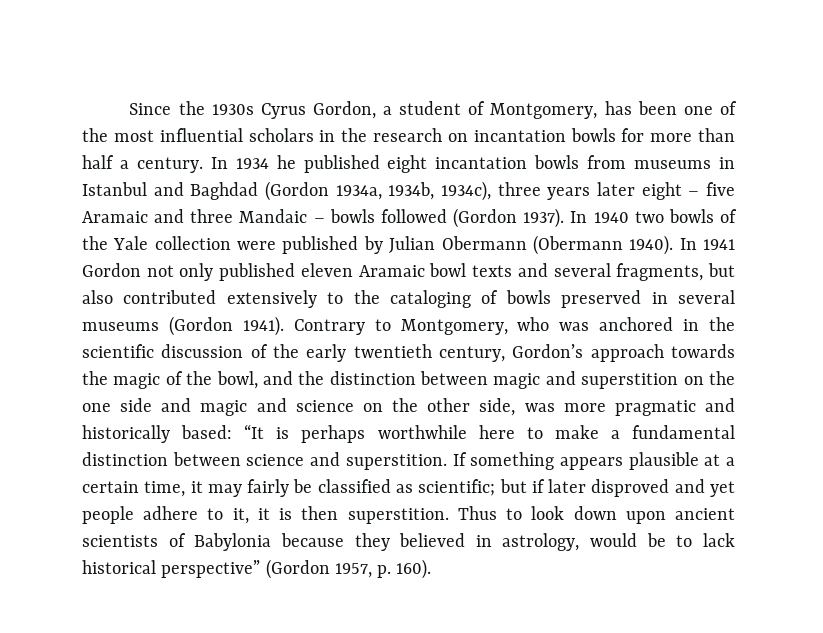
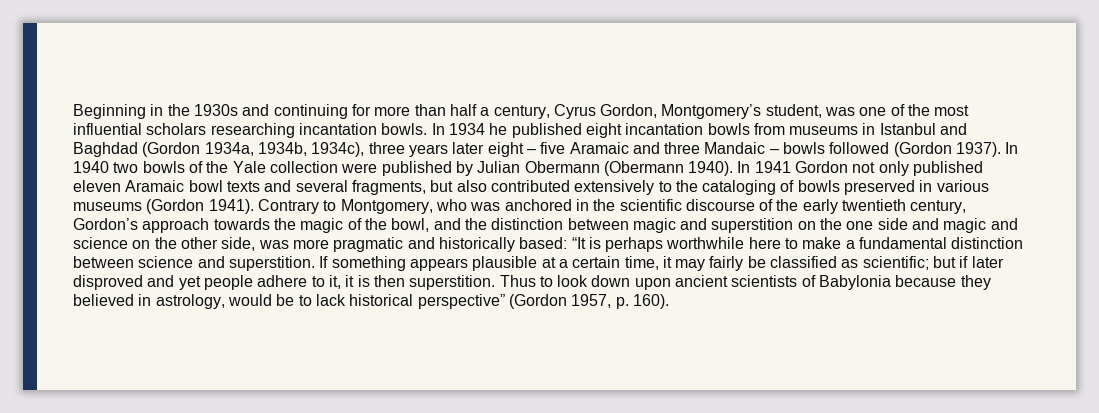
[129,101,677,119] Since the 1930s Cyrus Gordon, a student of Montgomery, has been -> [73,104,856,119] Beginning in the 1930s and continuing for more than half a century, Cyrus Gordon, Montgomery’s student, was
[319,128,735,142] [82,155,203,173] in the research on incantation bowls for more than half a century. -> [210,123,428,138] researching incantation bowls.
[677,290,735,304] several -> [936,180,989,192] various
[161,344,244,358] discussion -> [685,199,755,211] discourse

